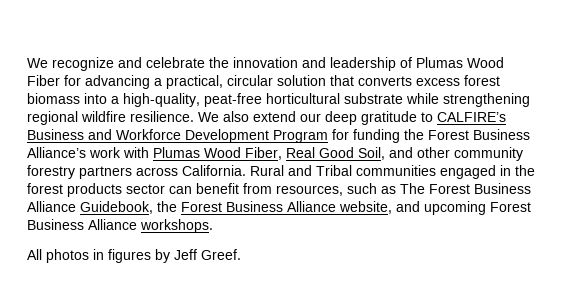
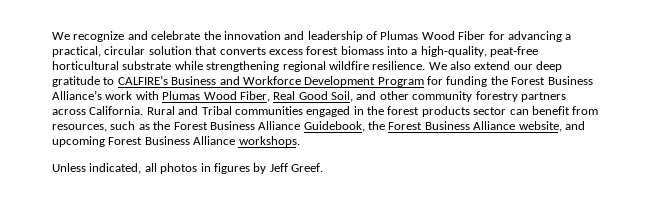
[400,183,425,194] The -> [153,121,171,130] the
[27,249,42,260] All -> [52,163,157,174] Unless indicated, all

